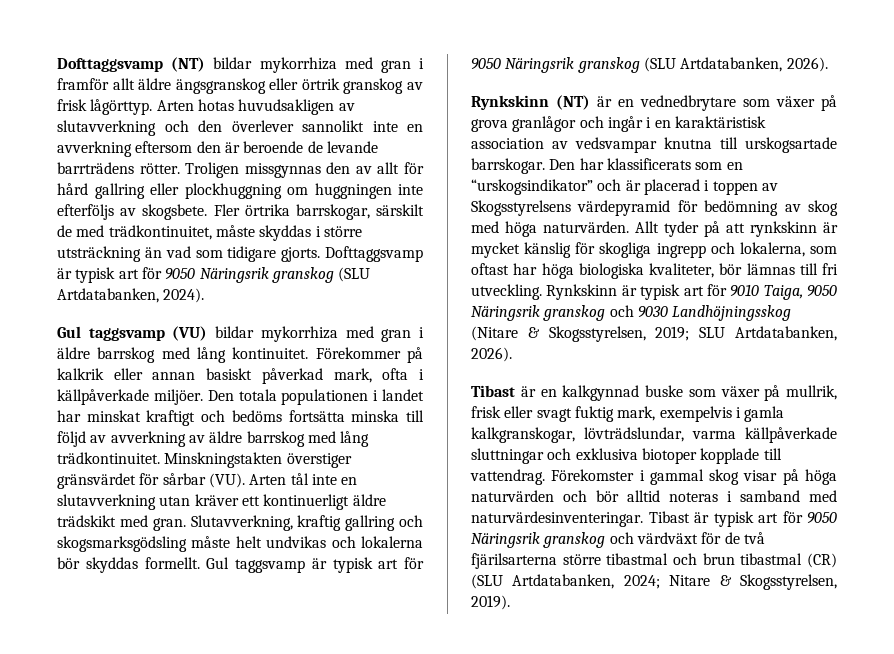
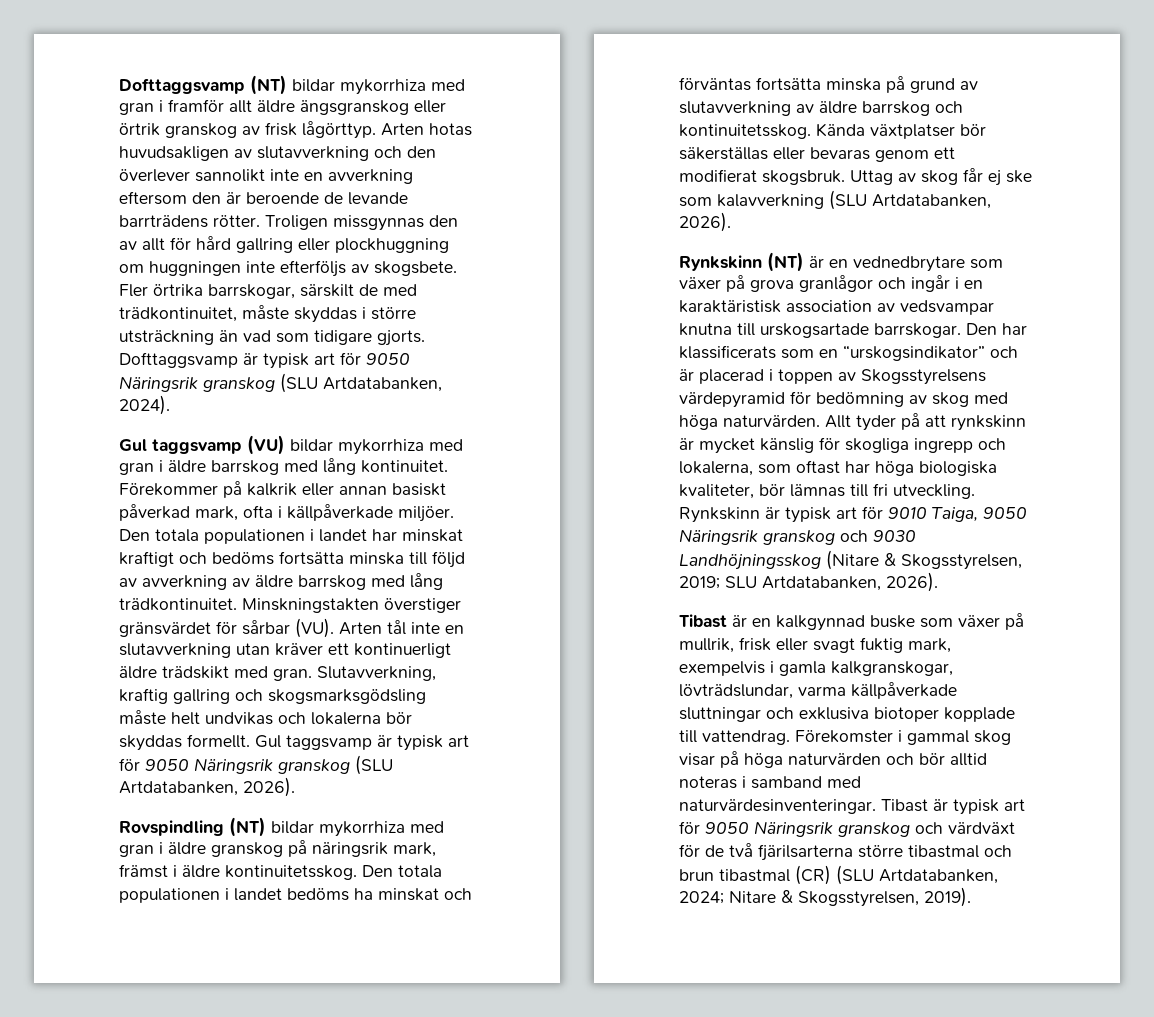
(828, 64) none -> [119,817,444,837] [119,840,436,857] [119,864,442,880] [119,888,472,903] [679,76,978,93] [679,101,963,116] [679,123,986,139] [679,147,955,162] [679,168,1032,186] [679,190,991,210] [679,212,731,232] // Rovspindling (NT) bildar mykorrhiza med gran i äldre granskog på näringsrik mark, främst i äldre kontinuitetsskog. Den totala populationen i landet bedöms ha minskat och förväntas fortsätta minska på grund av slutavverkning av äldre barrskog och kontinuitetsskog. Kända växtplatser bör säkerställas eller bevaras genom ett modifierat skogsbruk. Uttag av skog får ej ske som kalavverkning (SLU Artdatabanken, 2026).

